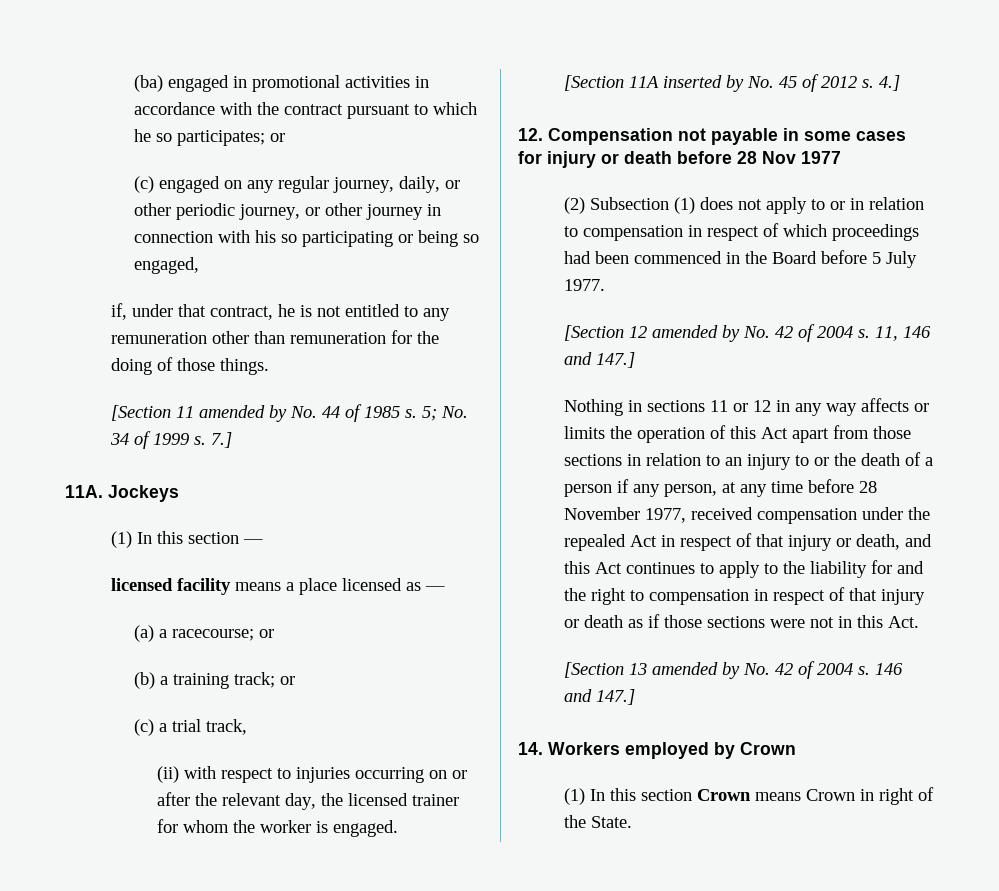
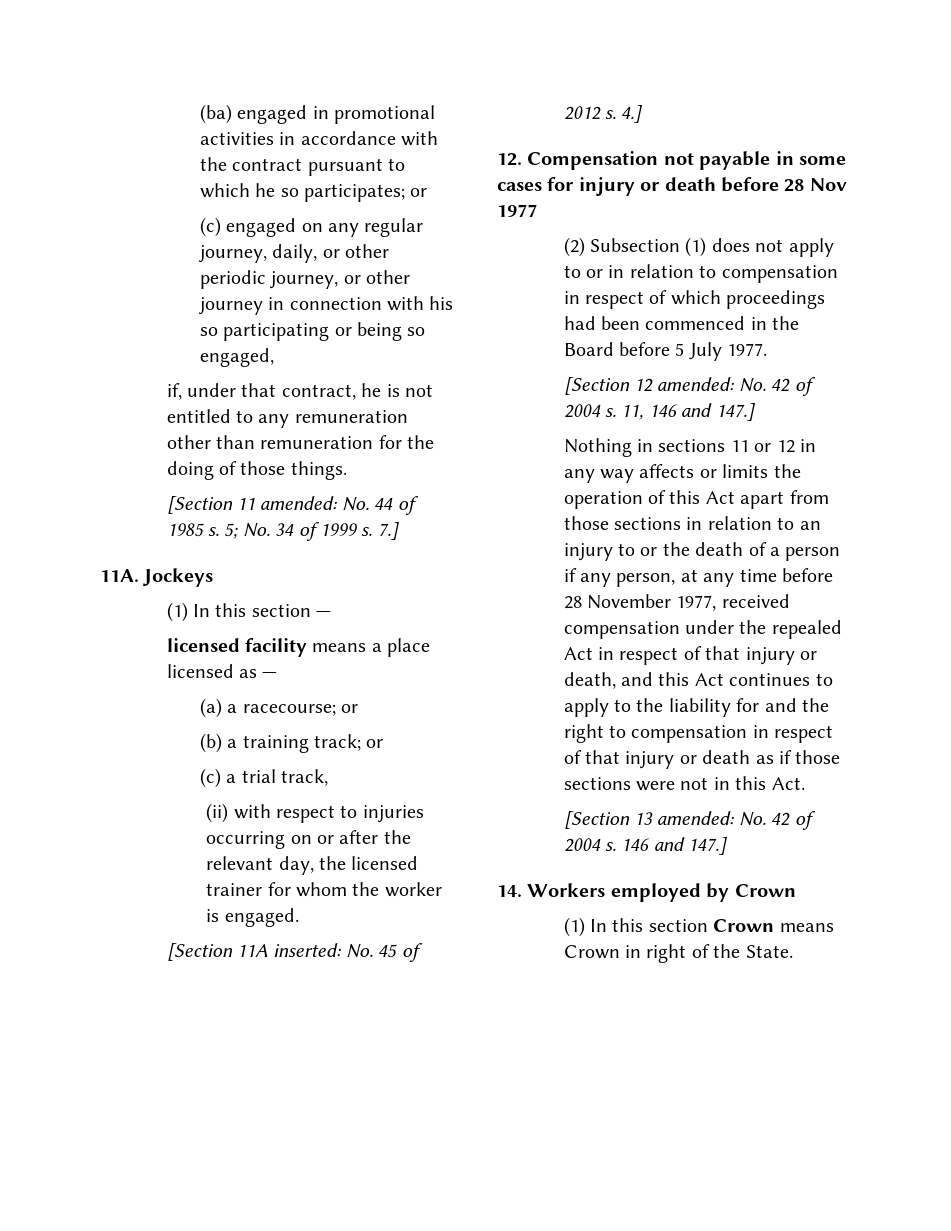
[199,405,288,422] amended by -> [260,496,338,510] amended:
[663,75,745,92] inserted by -> [273,943,342,957] inserted:
[652,325,741,342] amended by -> [657,377,735,391] amended:
[652,662,741,679] amended by -> [657,811,735,825] amended:

